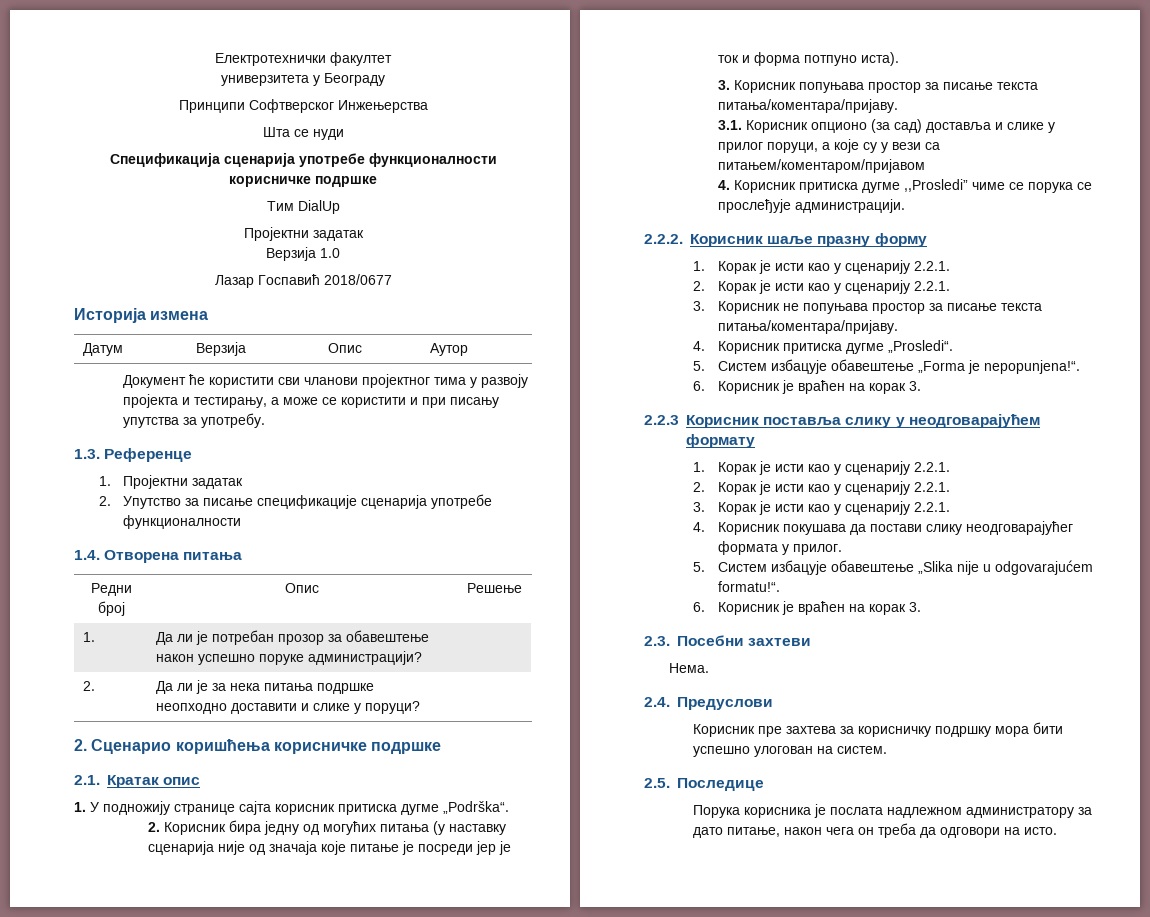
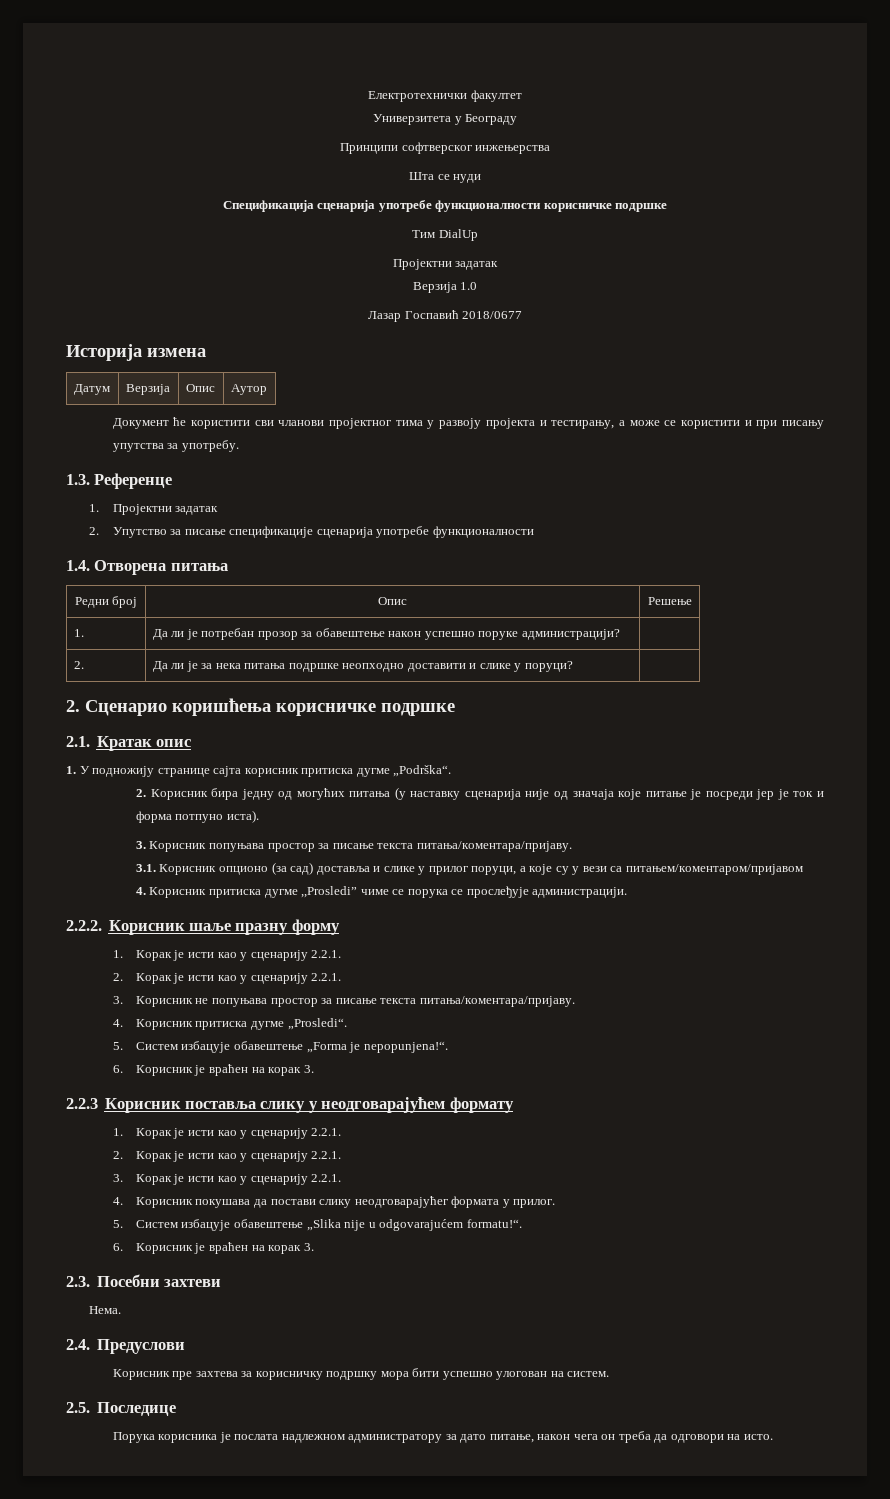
[221,75,309,86] универзитета -> [372,114,451,125] Универзитета
[248,99,428,113] Софтверског Инжењерства -> [401,142,551,154] софтверског инжењерства

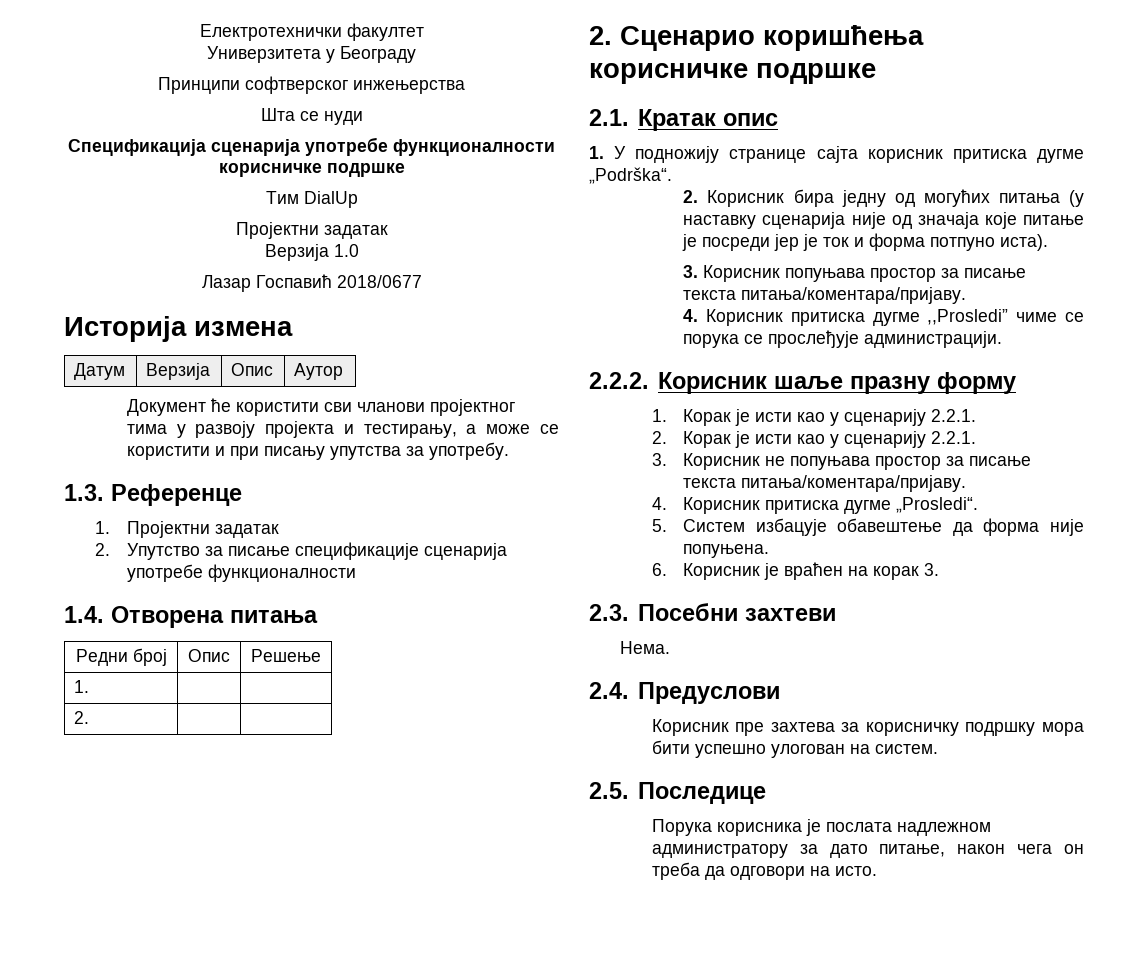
[152,628,620,640] [73,661,84,669] [152,661,573,672] Да ли је потребан прозор за обавештење након успешно поруке администрацији? | // 2. | Да ли је за нека питања подршке неопходно доставити и слике у поруци? -> [74,711,90,724] | // 2. |
[135,862,803,875] // 3.1. Корисник опционо (за сад) доставља и слике у прилог поруци, а које су у вези са питањем/коментаром/пријавом -> (967, 295) none
[306,1041,448,1053] [112,1064,314,1076] [66,1097,514,1113] [112,1128,342,1139] [112,1151,342,1162] [112,1174,342,1185] [112,1196,556,1208] [112,1219,522,1231] „Forma je nepopunjena!“. // 6. Корисник је враћен на корак 3. // 2.2.3 Корисник поставља слику у неодговарајућем формату // 1. Корак је исти као у сценарију 2.2.1. // 2. Корак је исти као у сценарију 2.2.1. // 3. Корак је исти као у сценарију 2.2.1. // 4. Корисник покушава да постави слику неодговарајућег формата у прилог. // 5. Систем избацује обавештење „Slika nije u odgovarajućem formatu!“. -> [952,518,1084,536] [683,544,770,558] да форма није попуњена.

